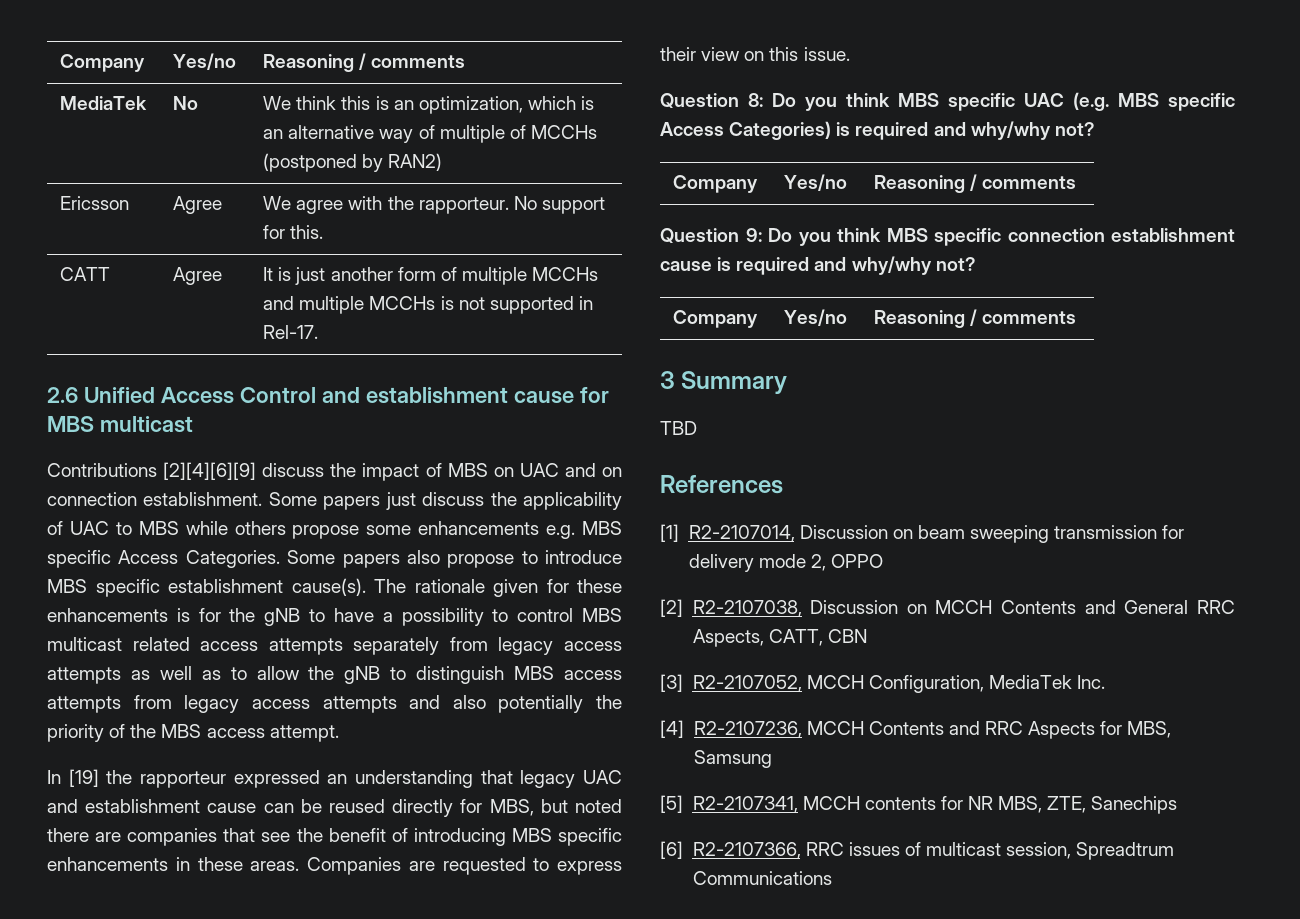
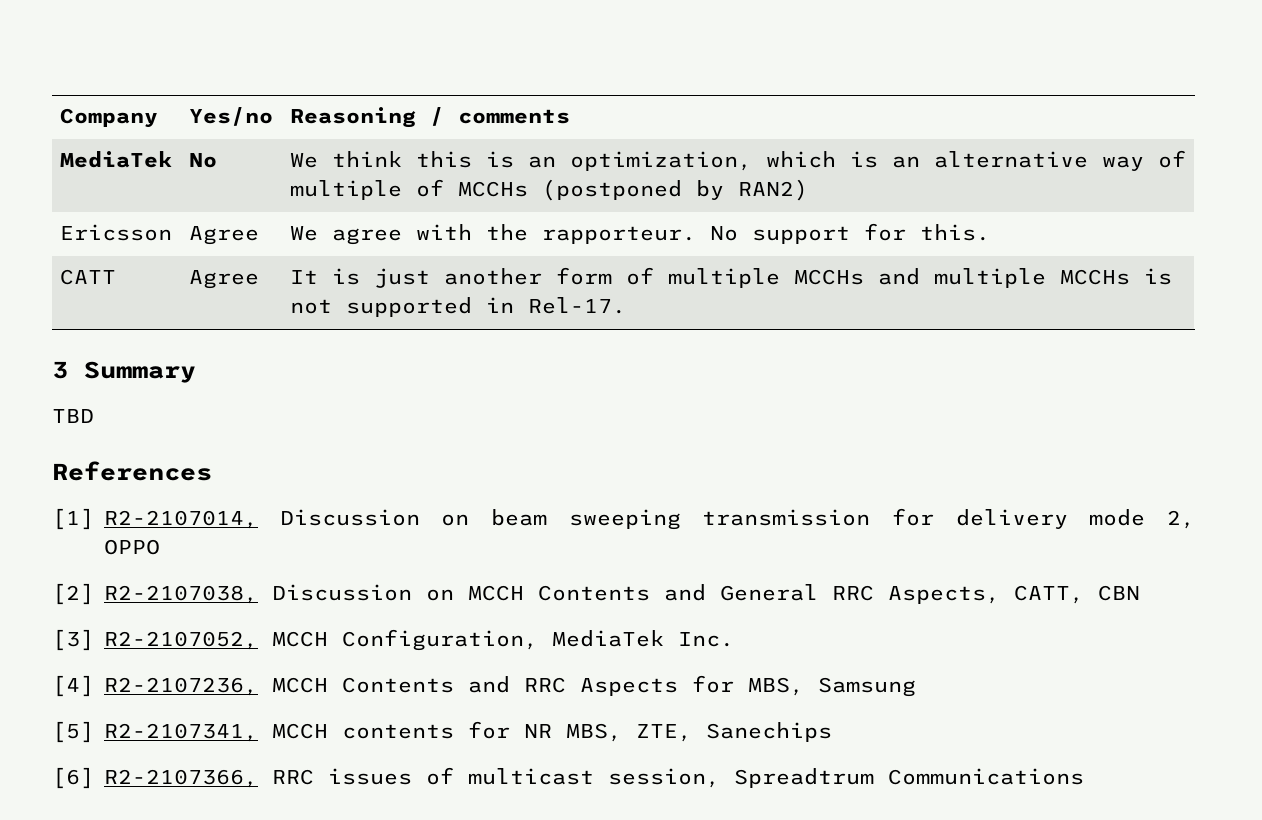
[47,387,609,404] [47,416,193,433] [47,462,623,481] [47,492,623,510] [47,521,622,539] [47,550,622,568] [47,578,622,597] [47,608,622,626] [47,637,622,655] [47,666,622,684] [47,695,622,713] [47,724,339,742] [47,769,623,788] [47,799,622,817] [47,828,623,846] [47,857,622,875] [660,47,850,61] [660,92,1235,111] [660,121,1095,140] [673,175,759,193] [784,174,848,191] [874,174,1077,193] [660,228,1235,246] [660,256,976,275] [673,310,759,328] [784,309,848,326] [874,309,1077,328] // 2.6 Unified Access Control and establishment cause for MBS multicast // Contributions [2][4][6][9] discuss the impact of MBS on UAC and on connection establishment. Some papers just discuss the applicability of UAC to MBS while others propose some enhancements e.g. MBS specific Access Categories. Some papers also propose to introduce MBS specific establishment cause(s). The rationale given for these enhancements is for the gNB to have a possibility to control MBS multicast related access attempts separately from legacy access attempts as well as to allow the gNB to distinguish MBS access attempts from legacy access attempts and also potentially the priority of the MBS access attempt. // In [19] the rapporteur expressed an understanding that legacy UAC and establishment cause can be reused directly for MBS, but noted there are companies that see the benefit of introducing MBS specific enhancements in these areas. Companies are requested to express their view on this issue. // Question 8: Do you think MBS specific UAC (e.g. MBS specific Access Categories) is required and why/why not? // Company | Yes/no | Reasoning / comments // Question 9: Do you think MBS specific connection establishment cause is required and why/why not? // Company | Yes/no | Reasoning / comments -> (627, 305) none

